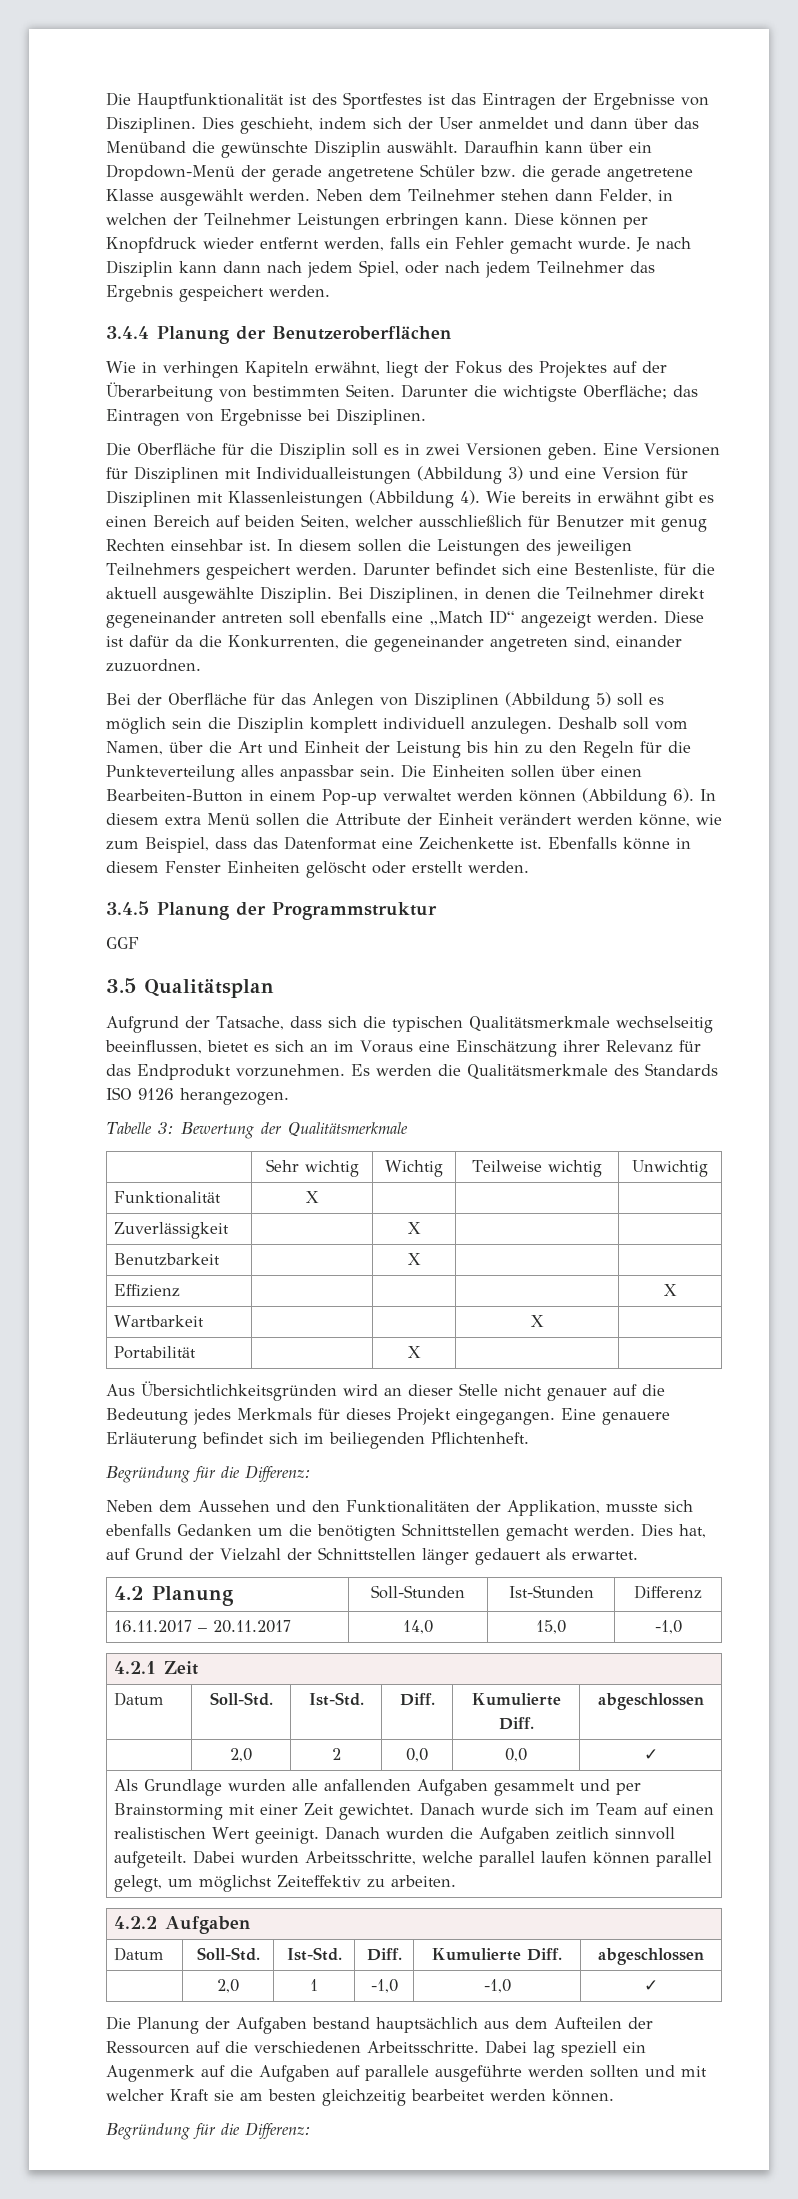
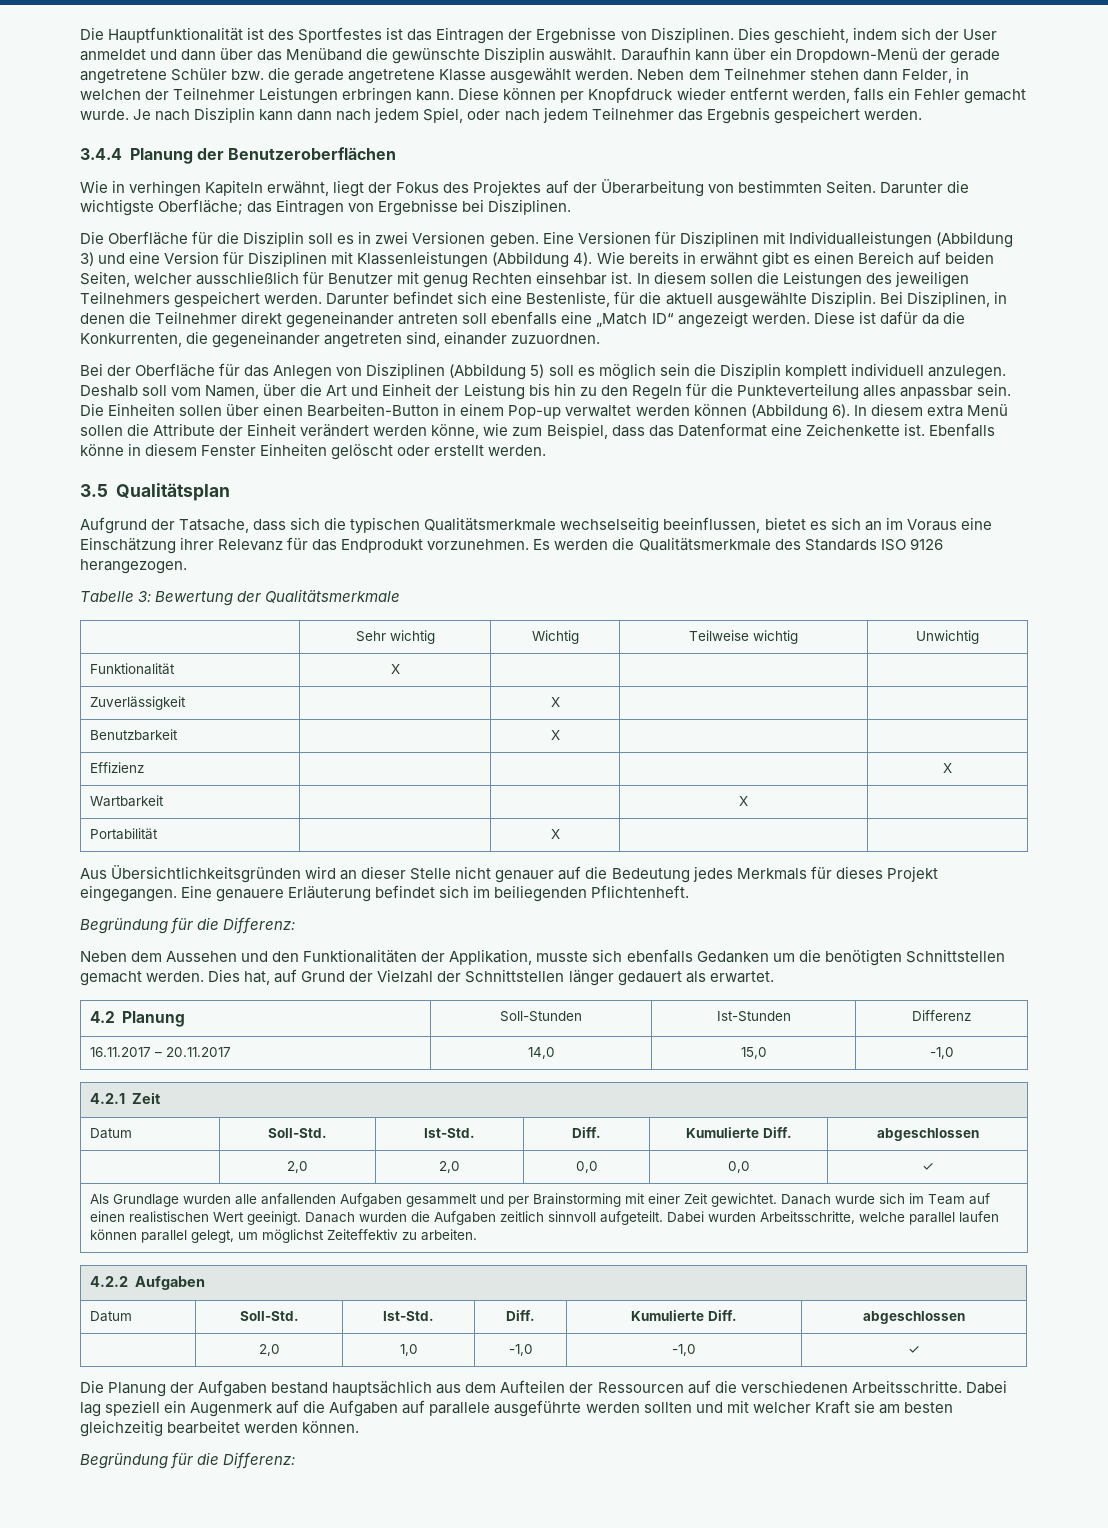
[106,901,438,920] [106,937,139,949] // 3.4.5 Planung der Programmstruktur // GGF -> (547, 450) none
[331,1748,341,1760] 2 -> [439,1161,460,1173] 2,0
[310,1979,318,1991] 1 -> [399,1344,418,1356] 1,0

